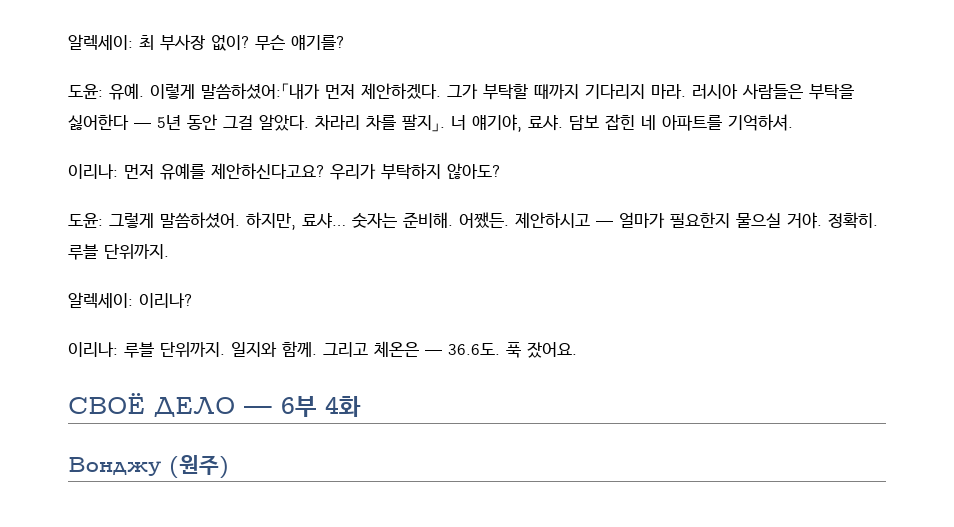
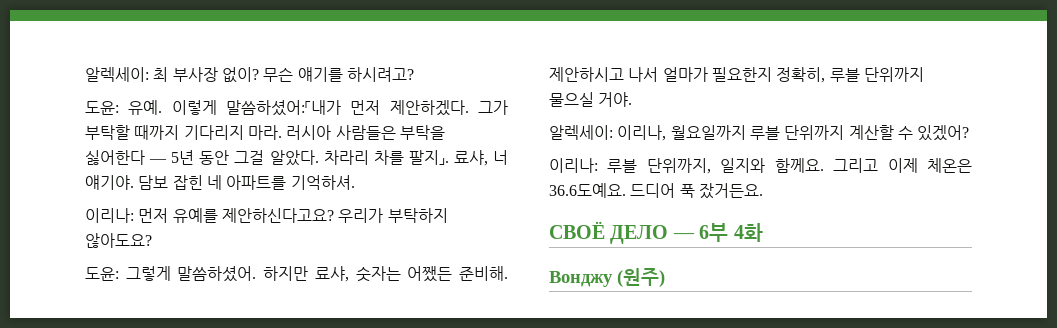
[291,35,344,50] 얘기를? -> [297,67,414,82] 얘기를 하시려고?
[451,114,563,132] 너 얘기야, 료샤. -> [453,150,509,166] [85,175,134,190] 료샤, 너 얘기야.
[447,163,500,179] 않아도? -> [85,233,152,248] 않아도요?
[246,212,878,230] [68,244,169,260] [68,292,192,308] [68,341,577,358] 하지만, 료샤… 숫자는 준비해. 어쨌든. 제안하시고 — 얼마가 필요한지 물으실 거야. 정확히. 루블 단위까지. // 알렉세이: 이리나? // 이리나: 루블 단위까지. 일지와 함께. 그리고 체온은 — 36.6도. 푹 잤어요. -> [263,266,509,282] [549,67,924,83] [549,92,633,107] [549,125,970,141] [549,158,972,174] [549,183,763,199] 하지만 료샤, 숫자는 어쨌든 준비해. 제안하시고 나서 얼마가 필요한지 정확히, 루블 단위까지 물으실 거야. // 알렉세이: 이리나, 월요일까지 루블 단위까지 계산할 수 있겠어? // 이리나: 루블 단위까지, 일지와 함께요. 그리고 이제 체온은 36.6도예요. 드디어 푹 잤거든요.

